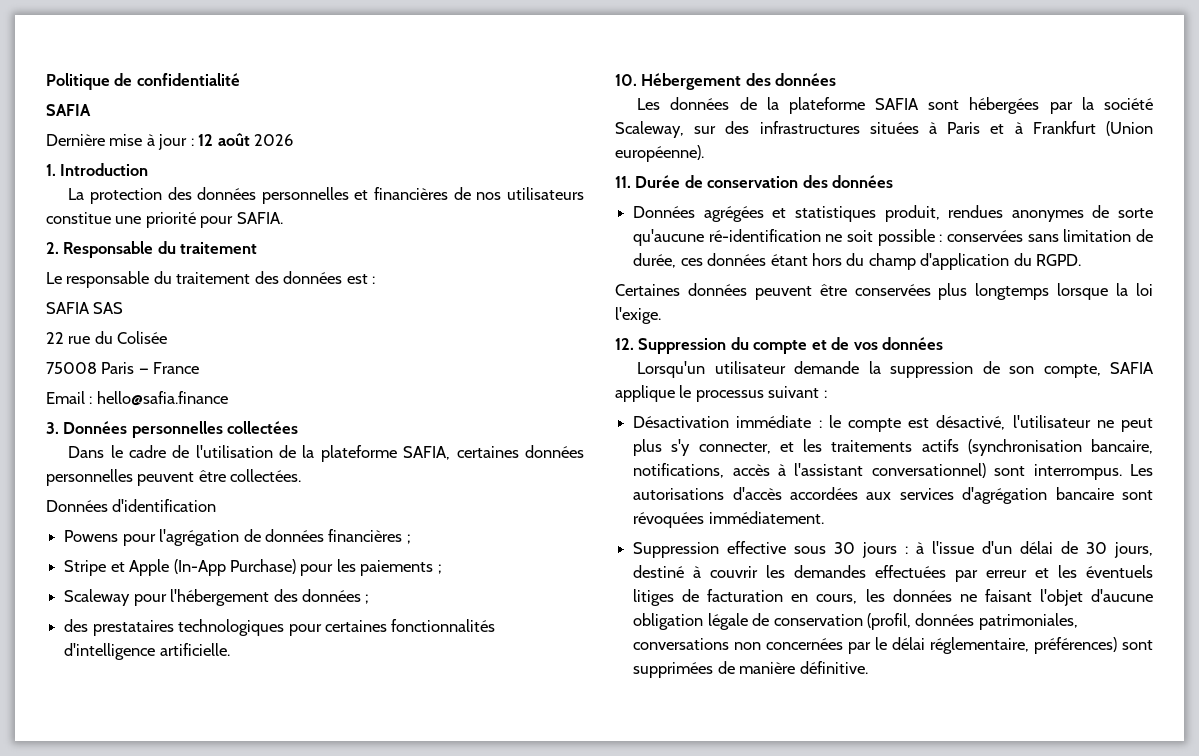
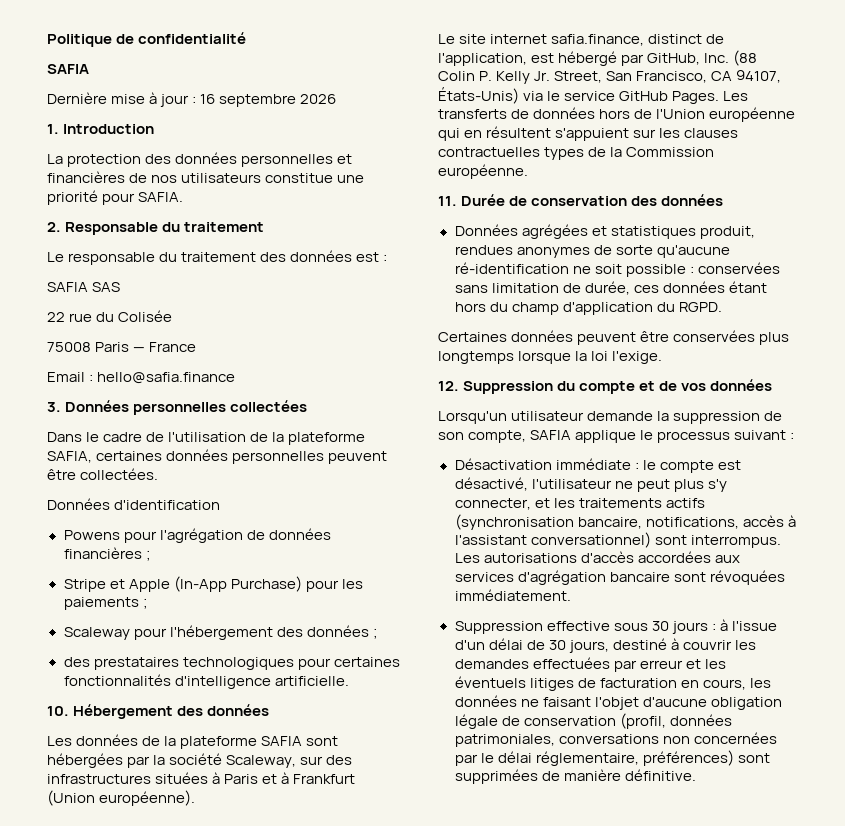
[198,133,250,146] 12 août -> [200,94,297,107] 16 septembre
(704, 153) none -> [438,34,725,46] [438,50,758,66] [438,70,782,84] [438,87,749,104] [438,107,796,122] [438,126,739,141] [438,147,715,160] [438,164,528,179] // Le site internet safia.finance, distinct de l'application, est hébergé par GitHub, Inc. (88 Colin P. Kelly Jr. Street, San Francisco, CA 94107, États-Unis) via le service GitHub Pages. Les transferts de données hors de l'Union européenne qui en résultent s'appuient sur les clauses contractuelles types de la Commission européenne.

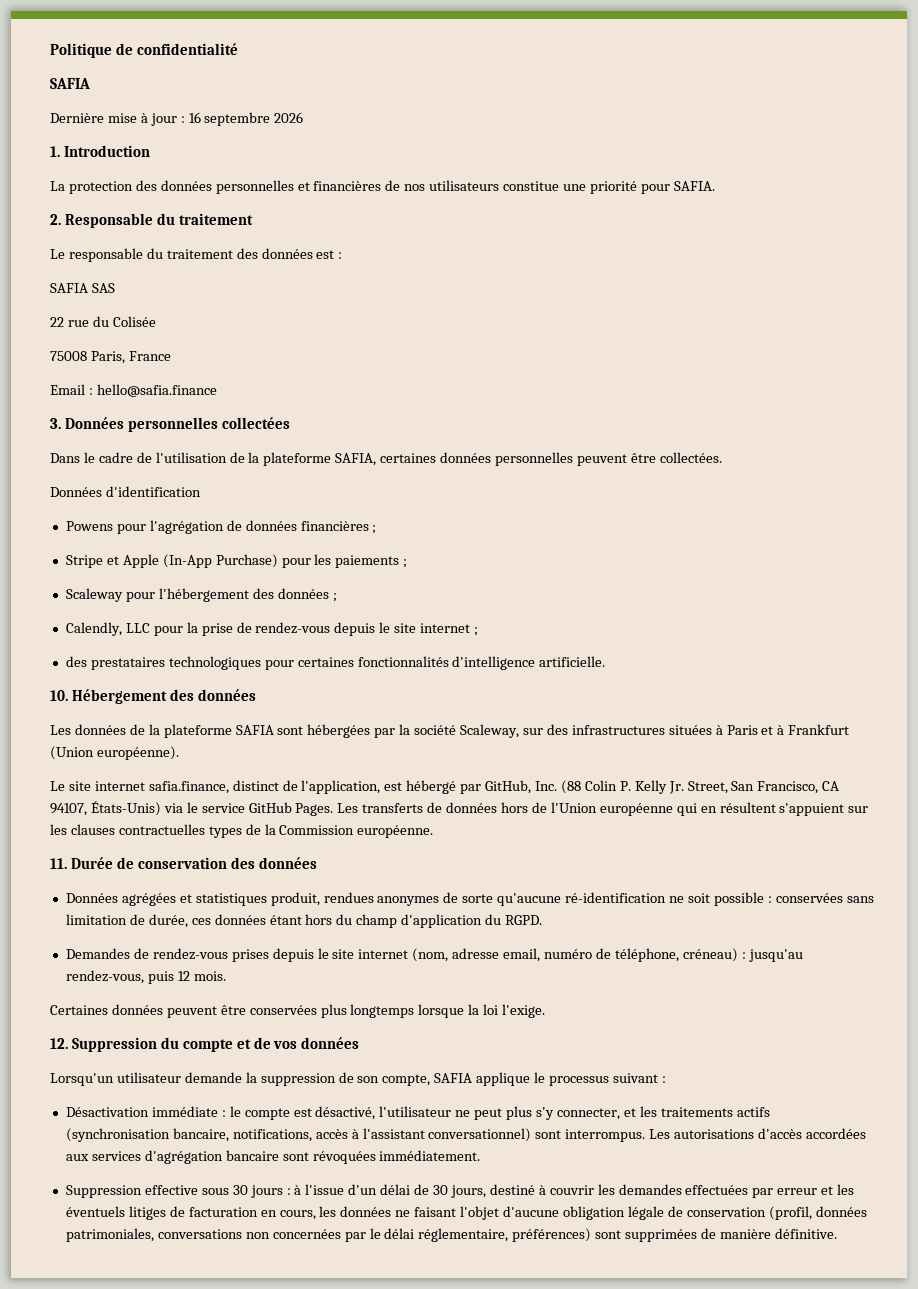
[95,342,146,352] Paris — -> [90,351,125,364] Paris,
(378, 633) none -> [65,622,479,636] // Calendly, LLC pour la prise de rendez-vous depuis le site internet ;
(722, 307) none -> [65,948,803,962] [65,970,226,984] // Demandes de rendez-vous prises depuis le site internet (nom, adresse email, numéro de téléphone, créneau) : jusqu'au rendez-vous, puis 12 mois.

